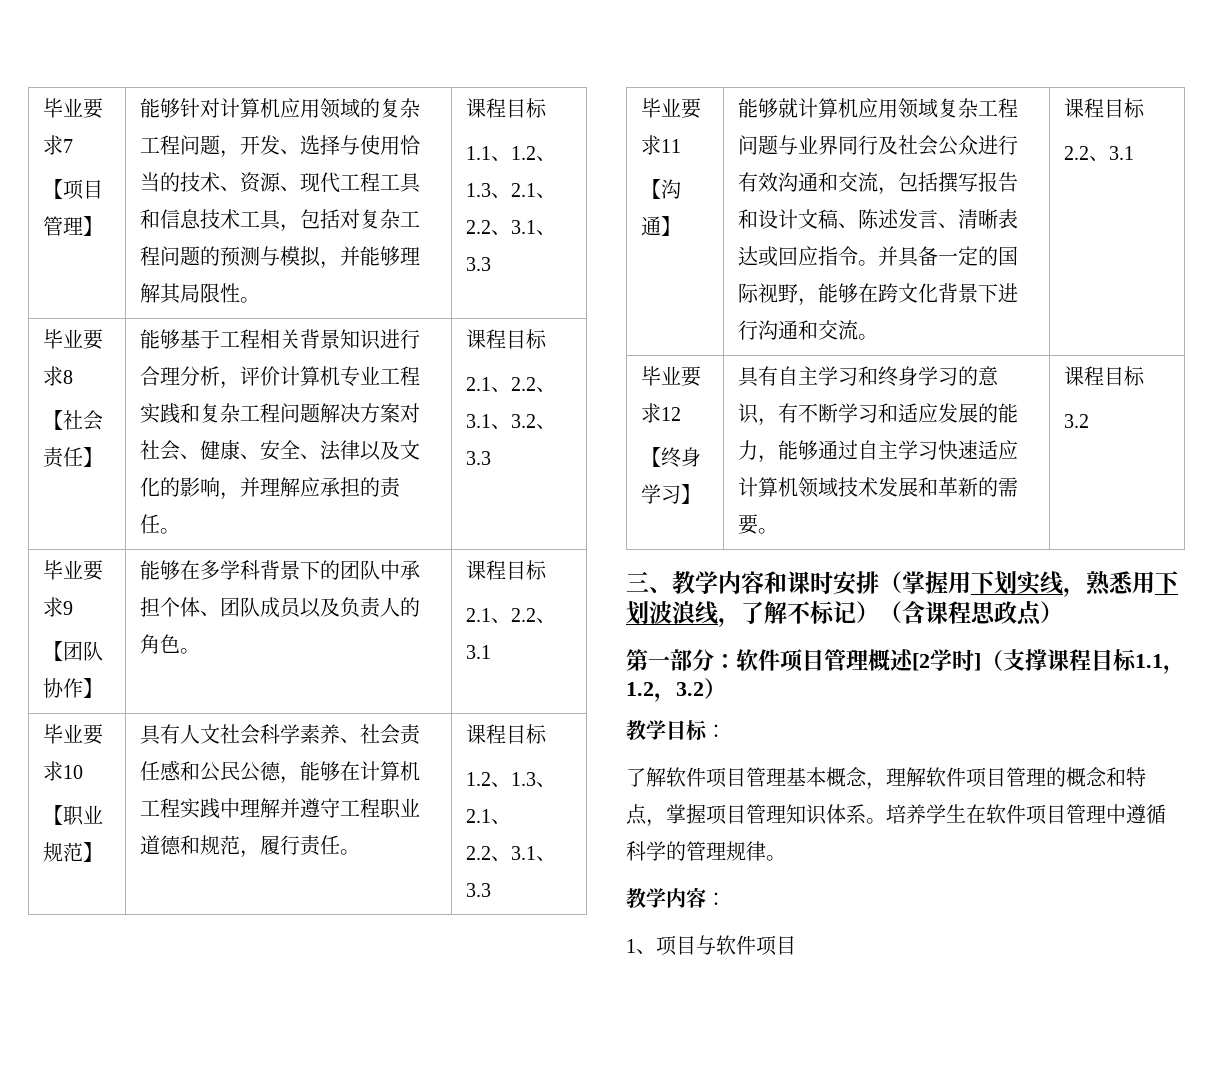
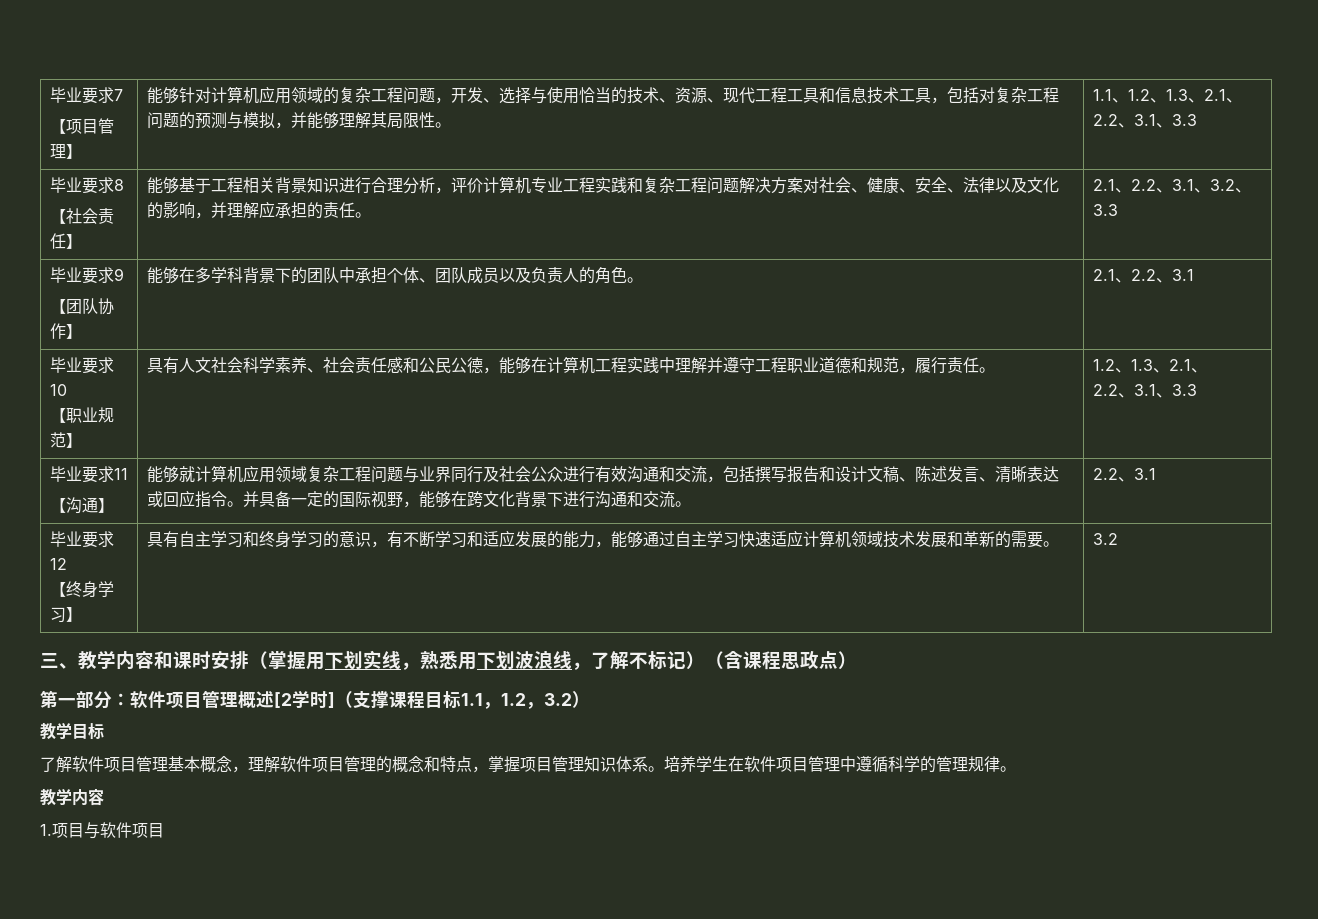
[466,98,548,118] 课程目标 // -> (451, 125) none
[466,329,548,349] 课程目标 // -> (371, 215) none
[466,560,548,580] 课程目标 // -> (643, 280) none
[466,724,548,744] 课程目标 // -> (995, 370) none
[1064,98,1146,118] 课程目标 // -> (691, 504) none
[1064,366,1146,386] 课程目标 // -> (1059, 544) none
[706,724,726,738] ： -> (104, 731) none
[706,892,726,906] [626,939,656,954] ： // 1、 -> [40,824,52,836] // 1.

